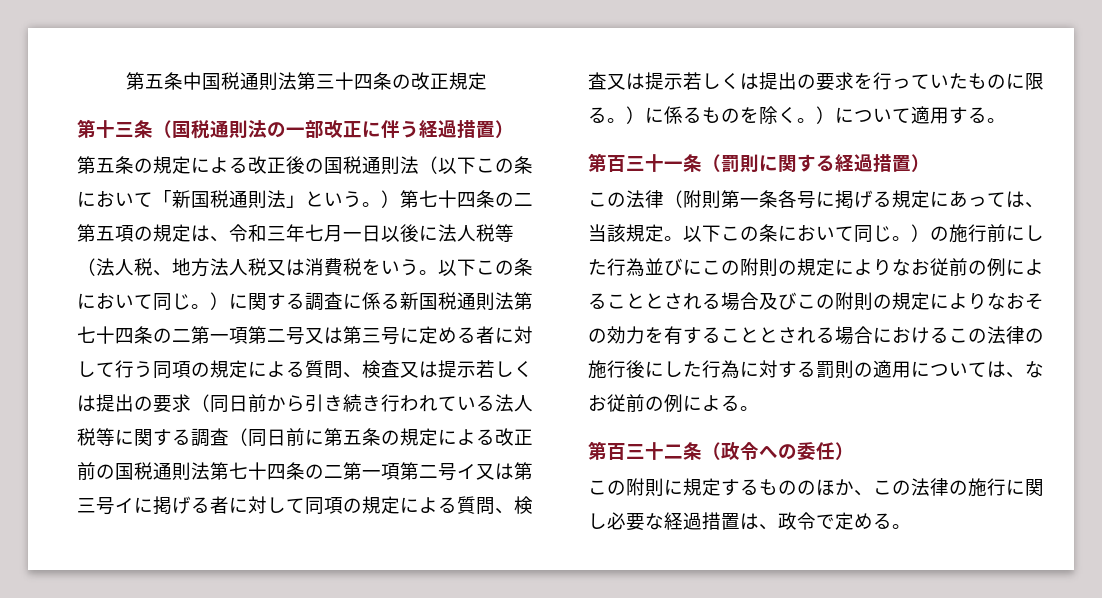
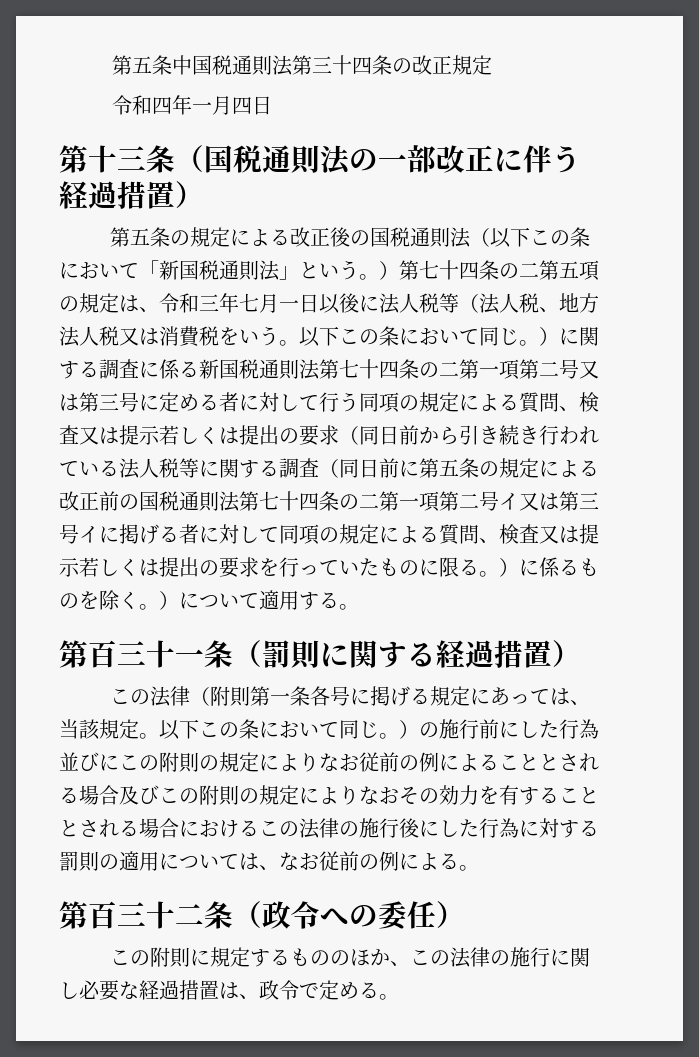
(487, 81) none -> [111,95,272,115] // 令和四年一月四日

